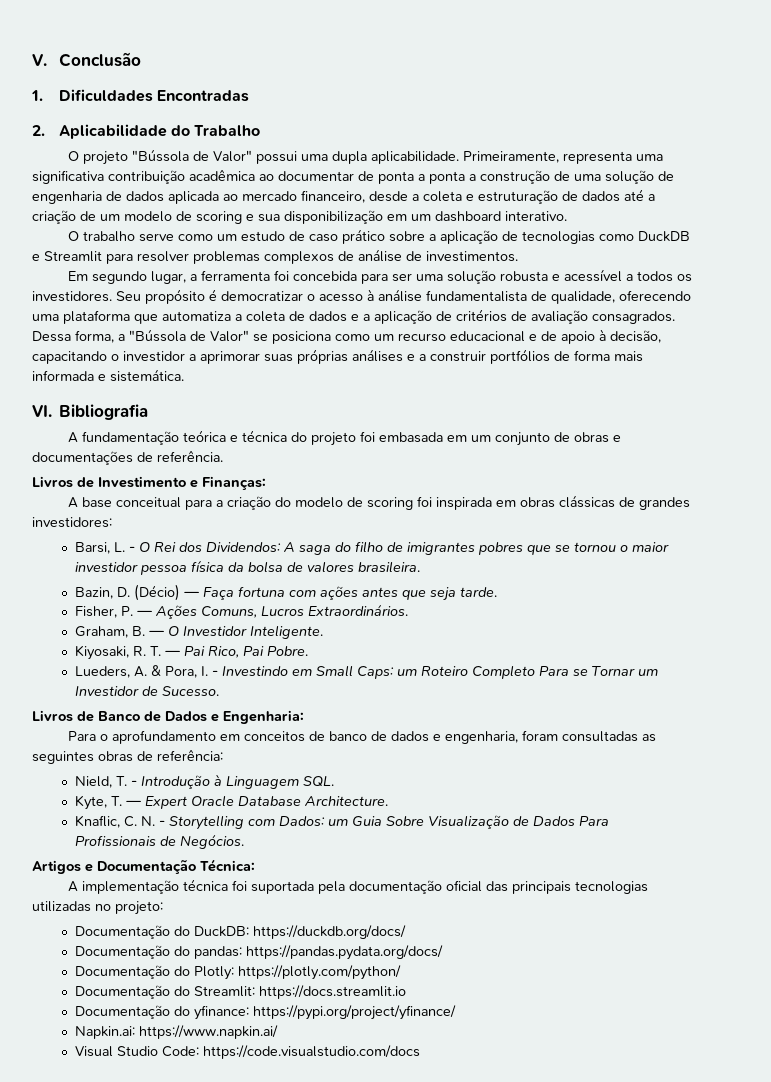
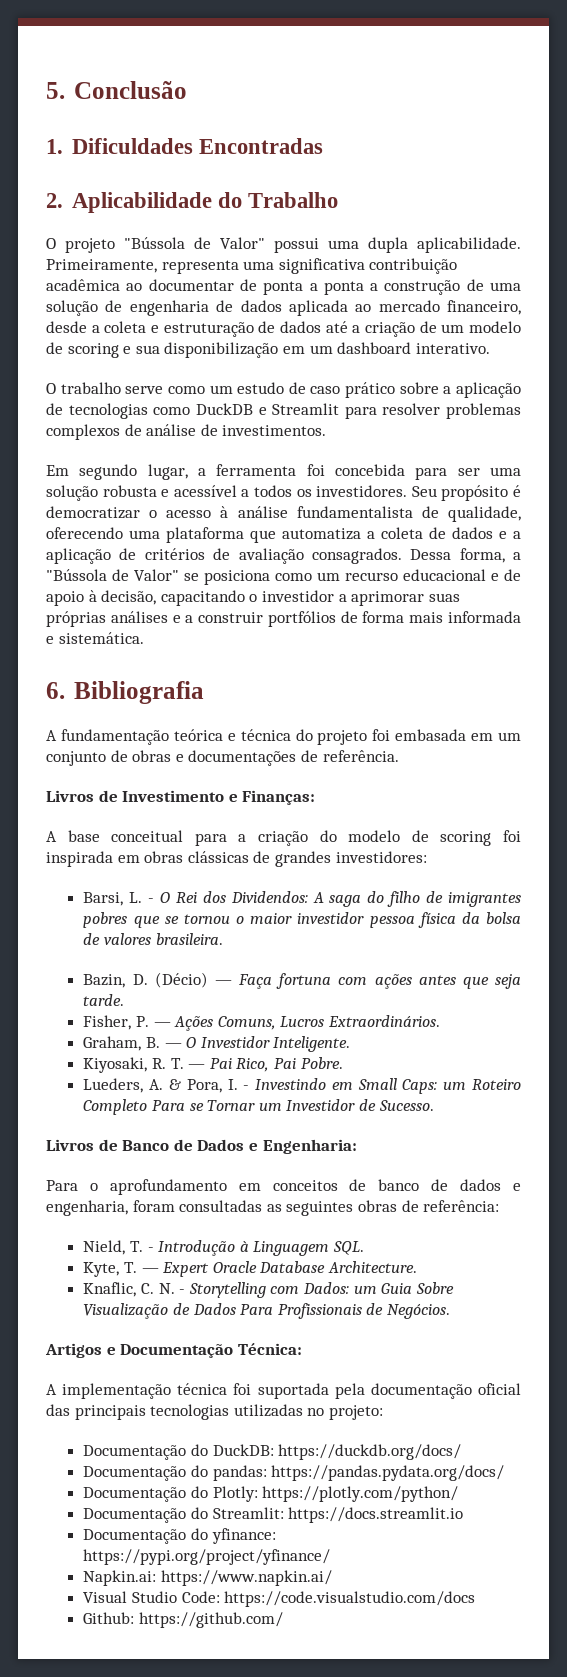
[32,54,47,66] V. -> [46,82,65,99] 5.
[32,405,52,417] VI. -> [46,682,65,699] 6.
(420, 1052) none -> [83,1612,284,1628] // Github: https://github.com/

